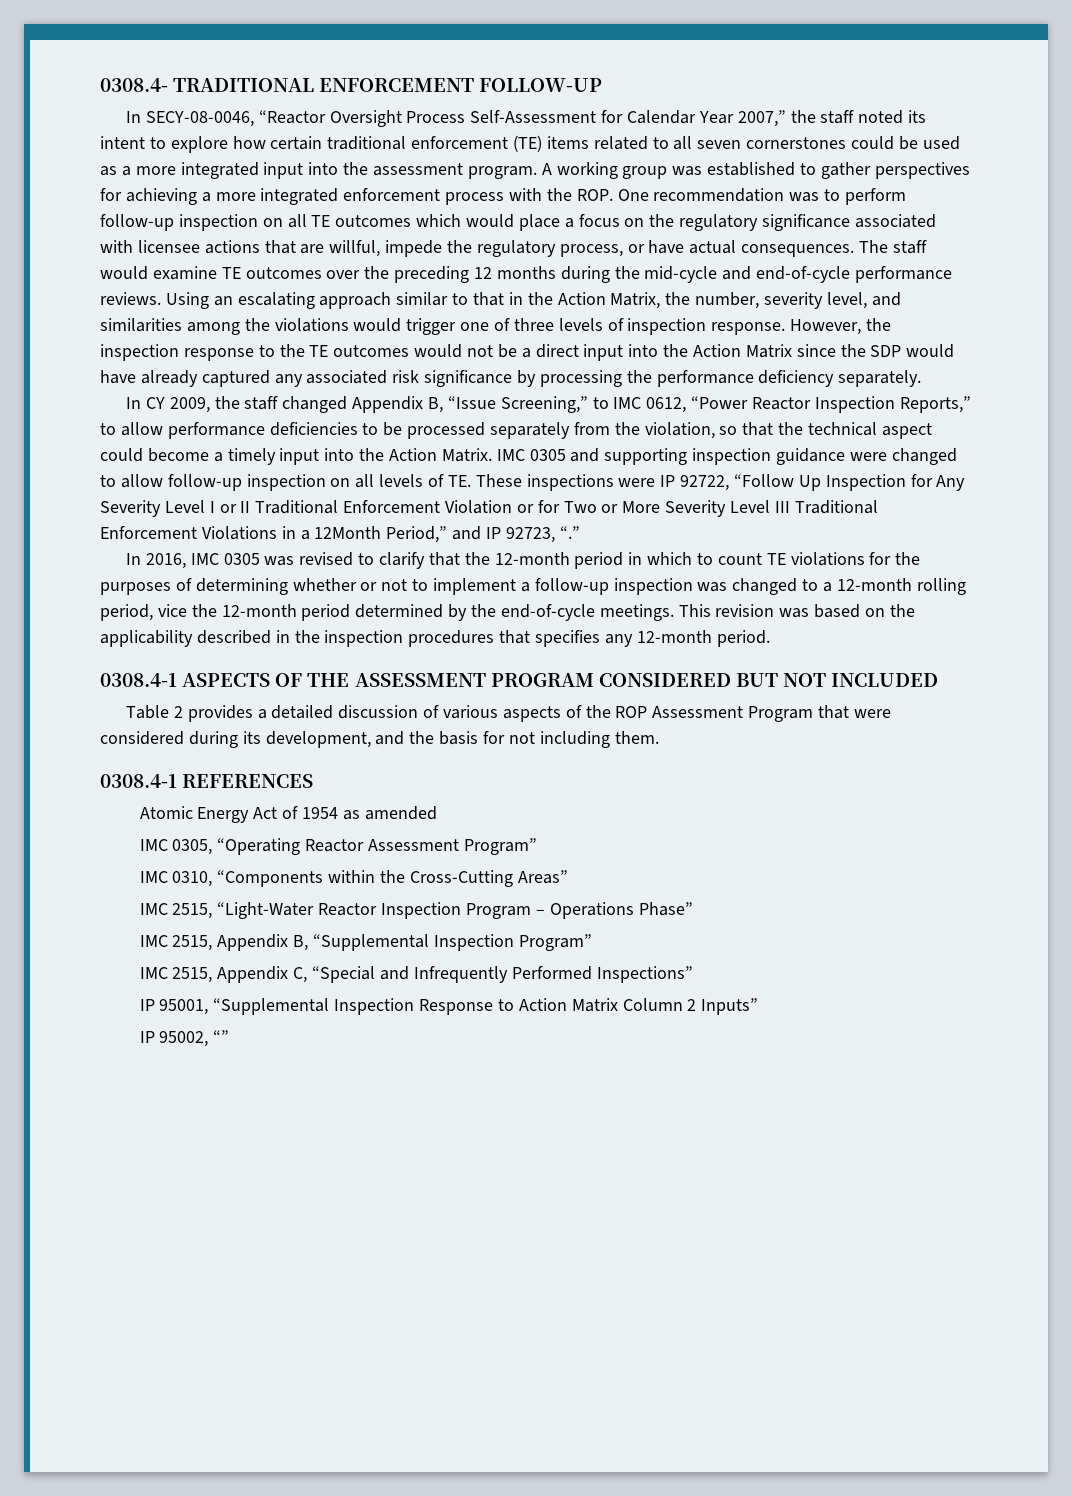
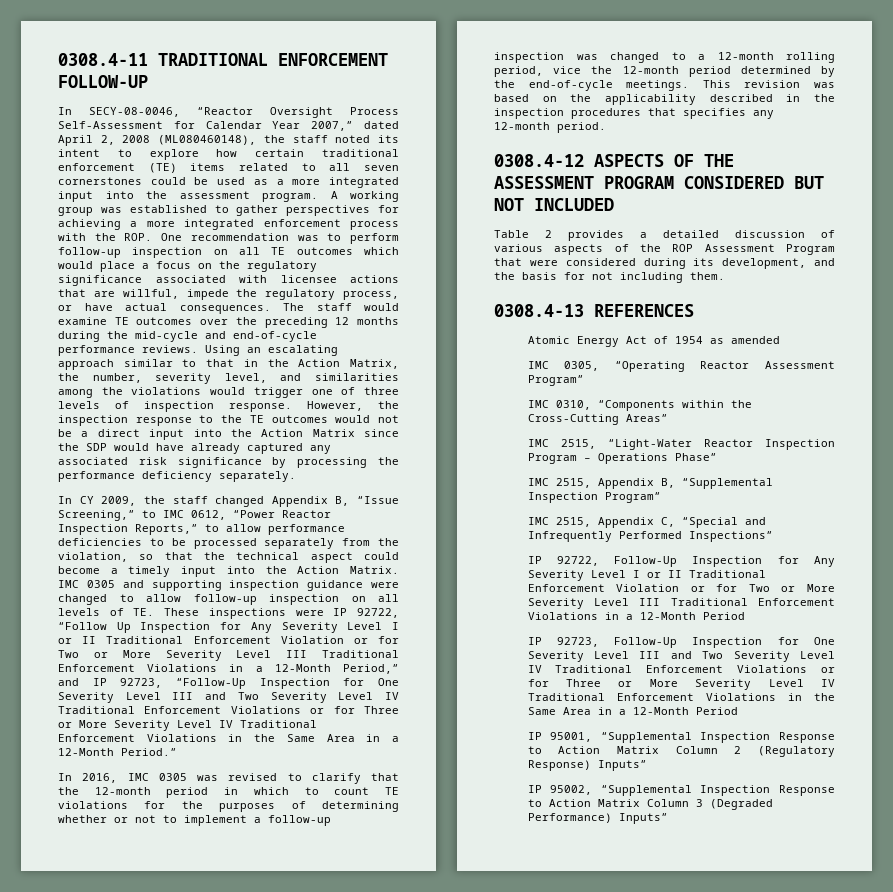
[100,78,168,92] 0308.4- -> [58,53,148,66] 0308.4-11
(786, 118) none -> [364,121,400,129] [58,135,257,146] dated April 2, 2008 (ML080460148),
[314,526,382,539] 12Month -> [274,664,331,672] 12-Month
[559,526,580,539] “.” -> [176,678,399,689] [58,692,400,703] [58,706,399,714] [58,720,317,731] [58,734,400,742] [58,748,177,756] “Follow-Up Inspection for One Severity Level III and Two Severity Level IV Traditional Enforcement Violations or for Three or More Severity Level IV Traditional Enforcement Violations in the Same Area in a 12-Month Period.”
[100,673,177,687] 0308.4-1 -> [494,154,584,167] 0308.4-12
[100,774,177,788] 0308.4-1 -> [494,304,584,317] 0308.4-13
(693, 974) none -> [527,556,835,567] [527,570,766,581] [527,584,835,592] [527,598,835,609] [527,612,745,620] [527,637,835,648] [527,651,835,662] [527,665,835,673] [527,679,835,690] [527,693,835,701] [527,707,738,715] // IP 92722, Follow-Up Inspection for Any Severity Level I or II Traditional Enforcement Violation or for Two or More Severity Level III Traditional Enforcement Violations in a 12-Month Period // IP 92723, Follow-Up Inspection for One Severity Level III and Two Severity Level IV Traditional Enforcement Violations or for Three or More Severity Level IV Traditional Enforcement Violations in the Same Area in a 12-Month Period
(697, 1005) none -> [758,746,835,757] [527,760,591,771] (Regulatory Response)
[213,1030,230,1043] “” -> [600,785,835,796] [527,799,773,810] [527,813,668,824] “Supplemental Inspection Response to Action Matrix Column 3 (Degraded Performance) Inputs”

